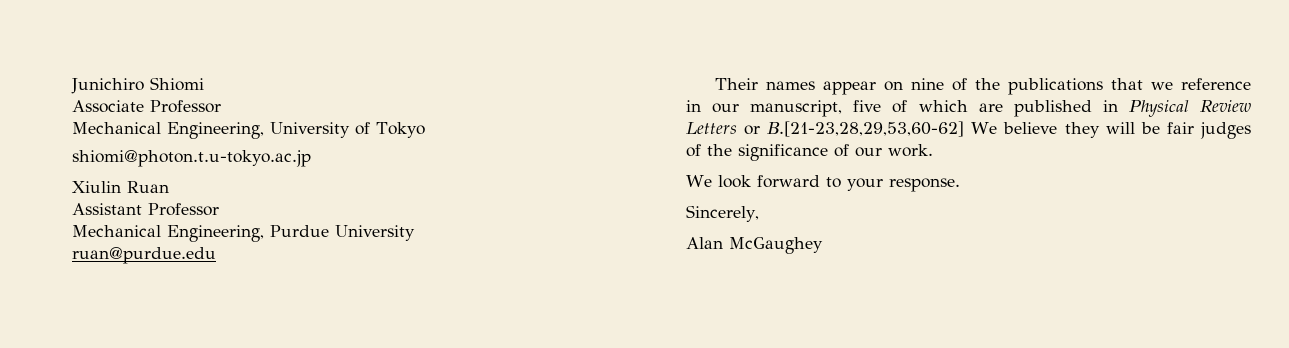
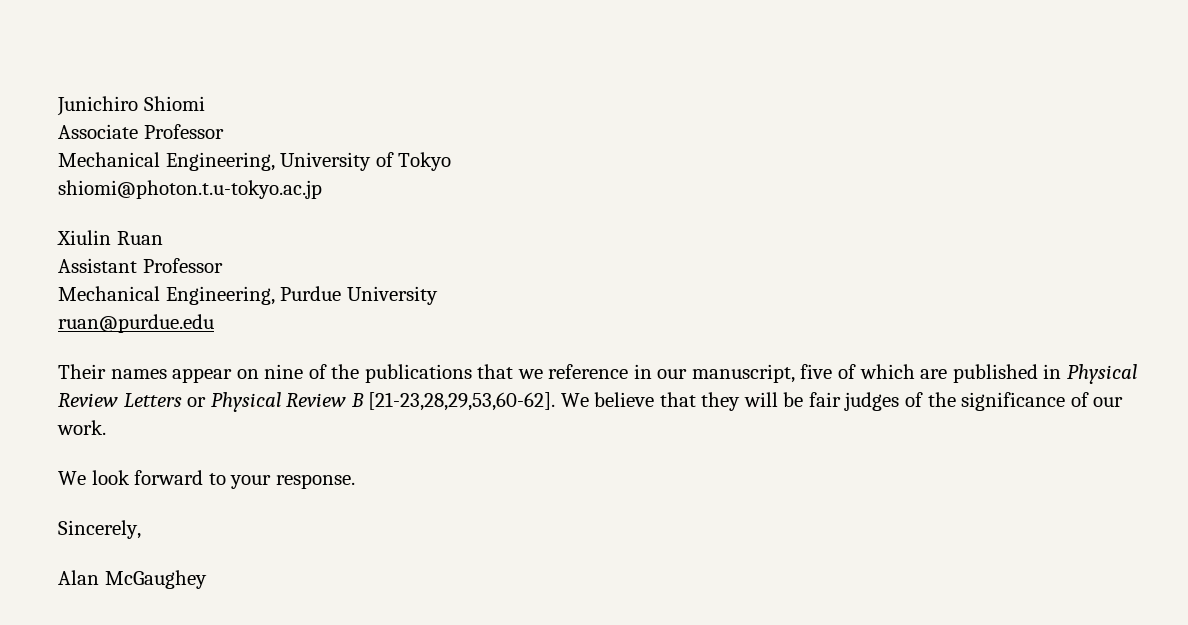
[767,121,965,137] B.[21-23,28,29,53,60-62] -> [210,392,556,412] Physical Review B [21-23,28,29,53,60-62].
(1058, 128) none -> [659,392,696,407] that

